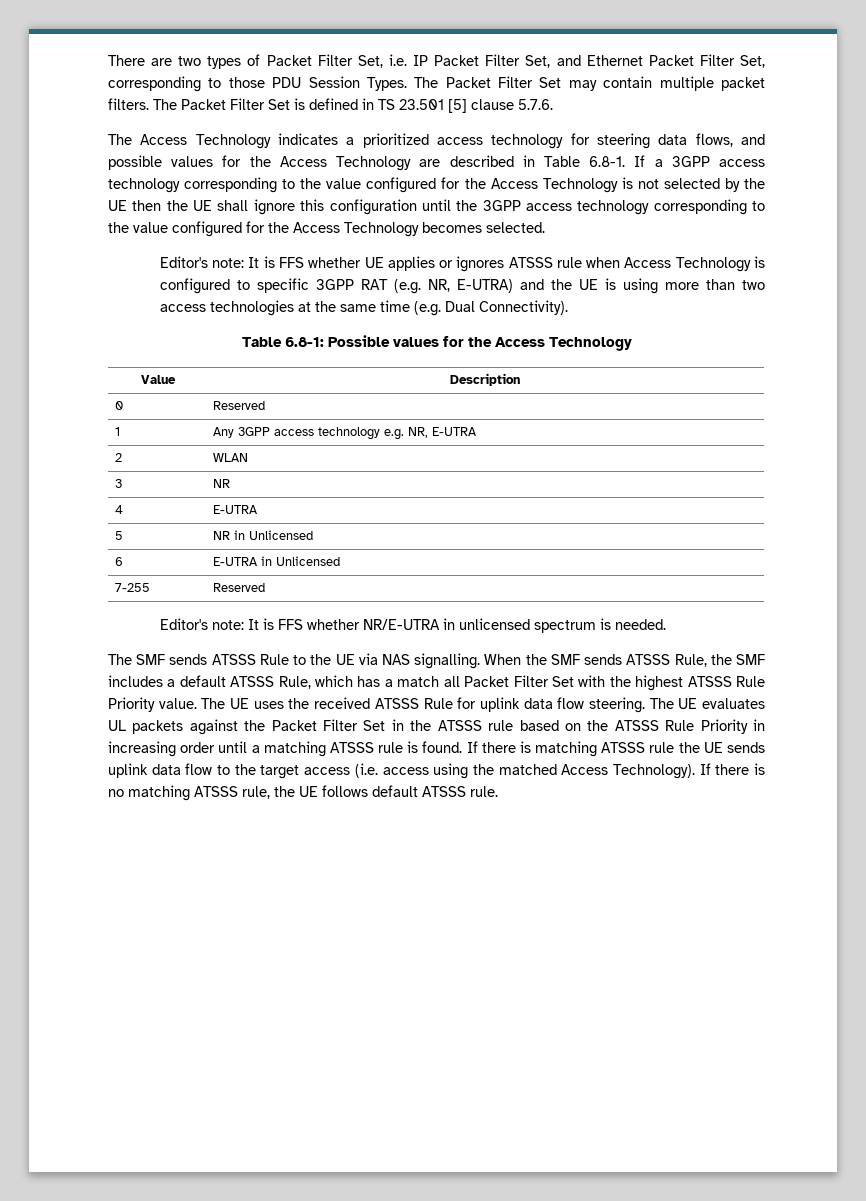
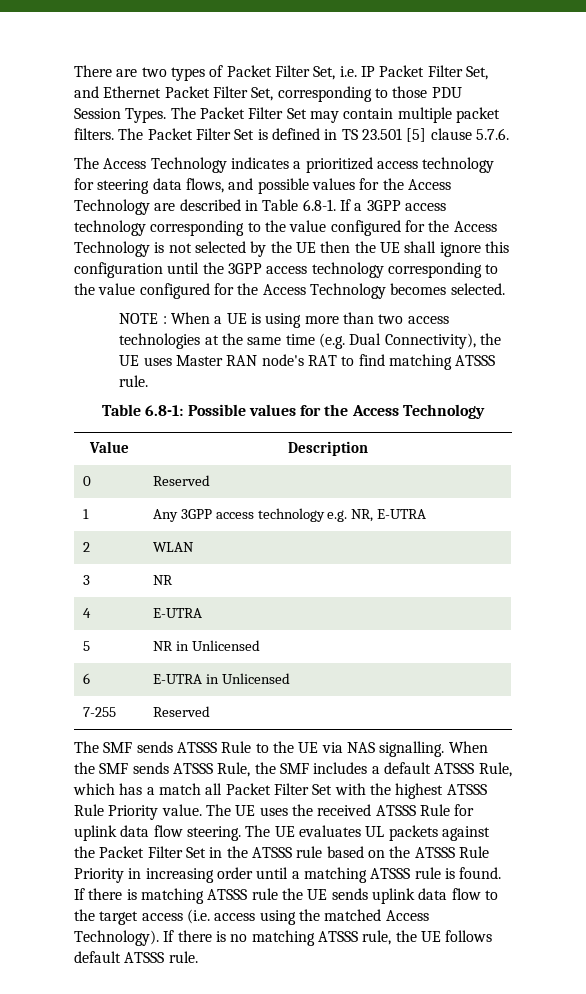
[159,256,765,272] [159,278,572,294] Editor's note: It is FFS whether UE applies or ignores ATSSS rule when Access Technology is configured to specific 3GPP RAT (e.g. NR, E-UTRA) and the -> [119,312,223,324] NOTE : When a
[478,300,568,315] Connectivity). -> [384,333,501,349] [119,354,496,370] [119,375,149,387] Connectivity), the UE uses Master RAN node's RAT to find matching ATSSS rule.
[159,618,666,633] // Editor's note: It is FFS whether NR/E-UTRA in unlicensed spectrum is needed. -> (210, 711) none

